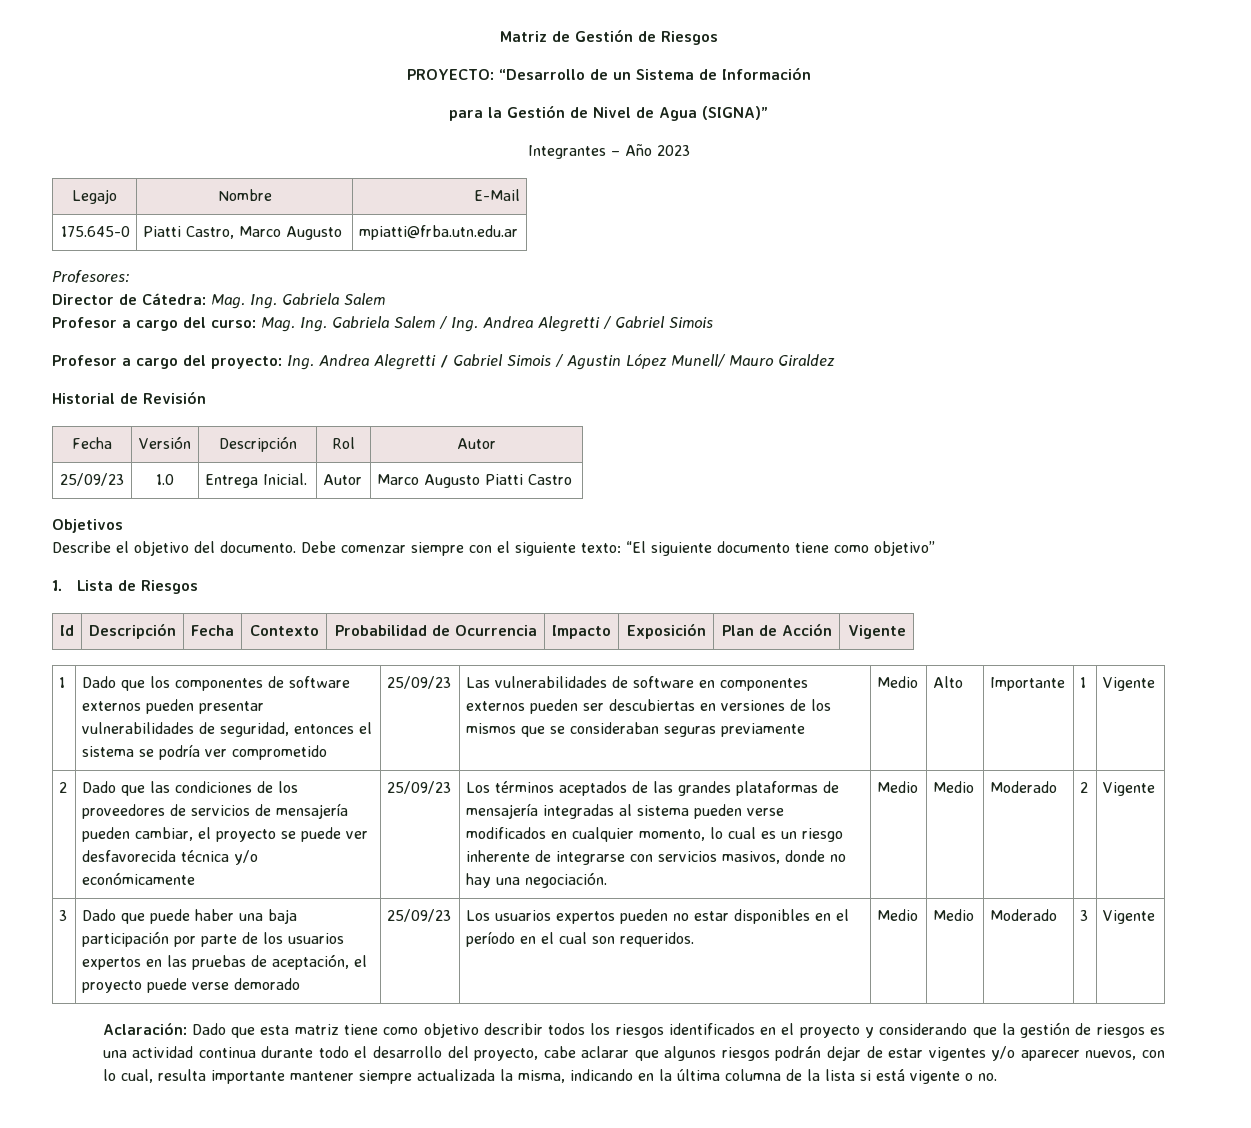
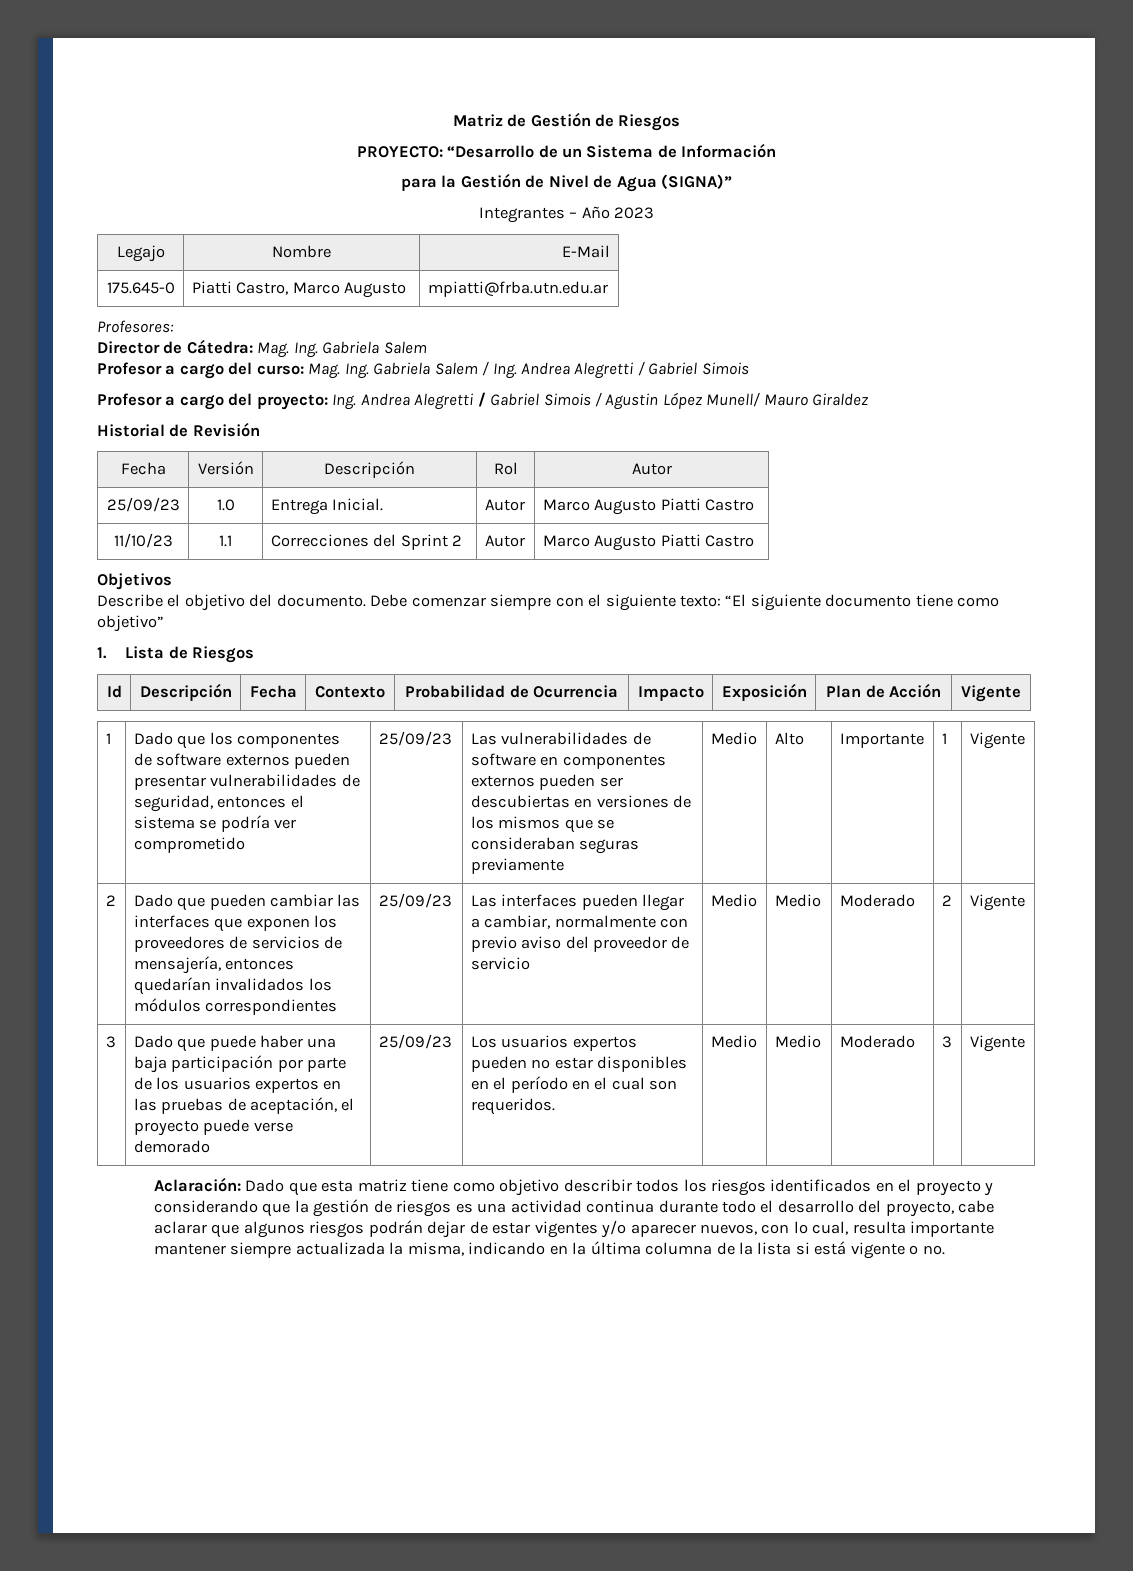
(573, 479) none -> [113,533,173,548] [219,535,232,547] [270,534,463,550] [484,535,525,547] [542,534,755,551] // 11/10/23 | 1.1 | Correcciones del Sprint 2 | Autor | Marco Augusto Piatti Castro
[150,781,274,793] las condiciones de -> [209,894,361,910] [133,915,310,932] pueden cambiar las interfaces que exponen
[276,803,349,819] [82,827,369,842] [82,850,259,865] [82,872,196,885] [387,781,452,794] [466,781,840,796] [466,803,785,819] [466,827,844,842] [466,850,847,865] [466,872,608,888] mensajería pueden cambiar, el proyecto se puede ver desfavorecida técnica y/o económicamente | 25/09/23 | Los términos aceptados de las grandes plataformas de mensajería integradas al sistema pueden verse modificados en cualquier momento, lo cual es un riesgo inherente de integrarse con servicios masivos, donde no hay una negociación. -> [133,956,295,974] [133,977,332,995] [133,998,338,1015] [378,893,452,908] [470,894,685,911] [470,915,689,929] [470,936,690,952] [470,957,530,970] mensajería, entonces quedarían invalidados los módulos correspondientes | 25/09/23 | Las interfaces pueden llegar a cambiar, normalmente con previo aviso del proveedor de servicio

